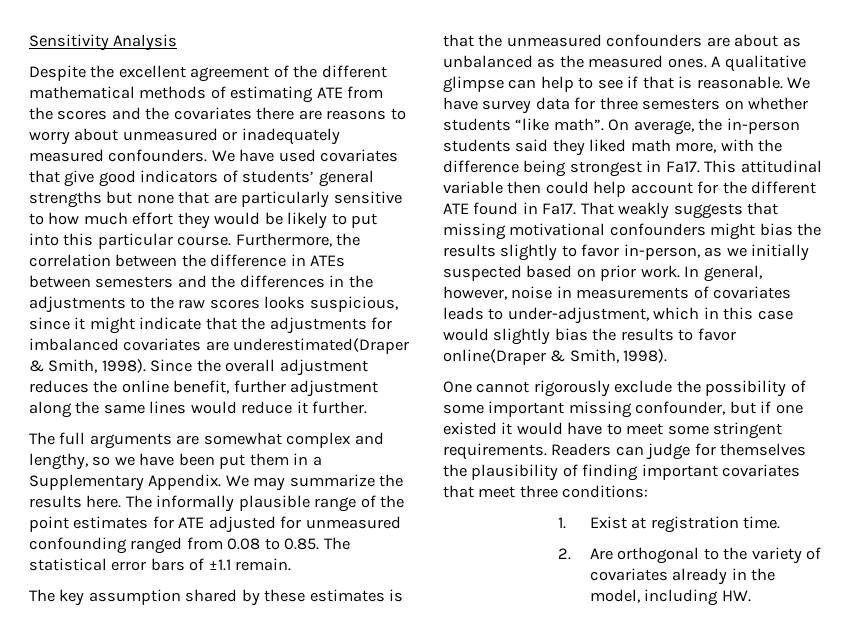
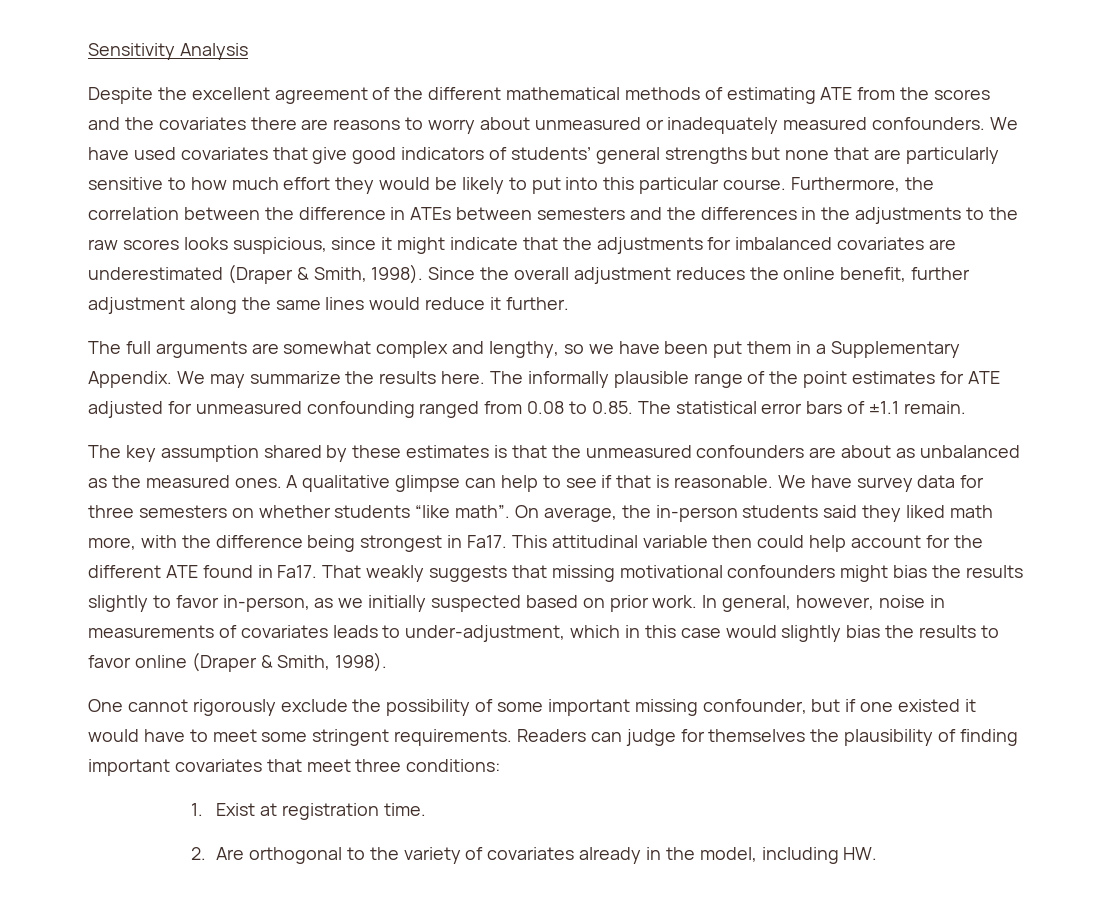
[233,338,410,354] underestimated(Draper -> [88,264,293,284] underestimated (Draper
[443,349,546,365] online(Draper -> [134,652,257,672] online (Draper

